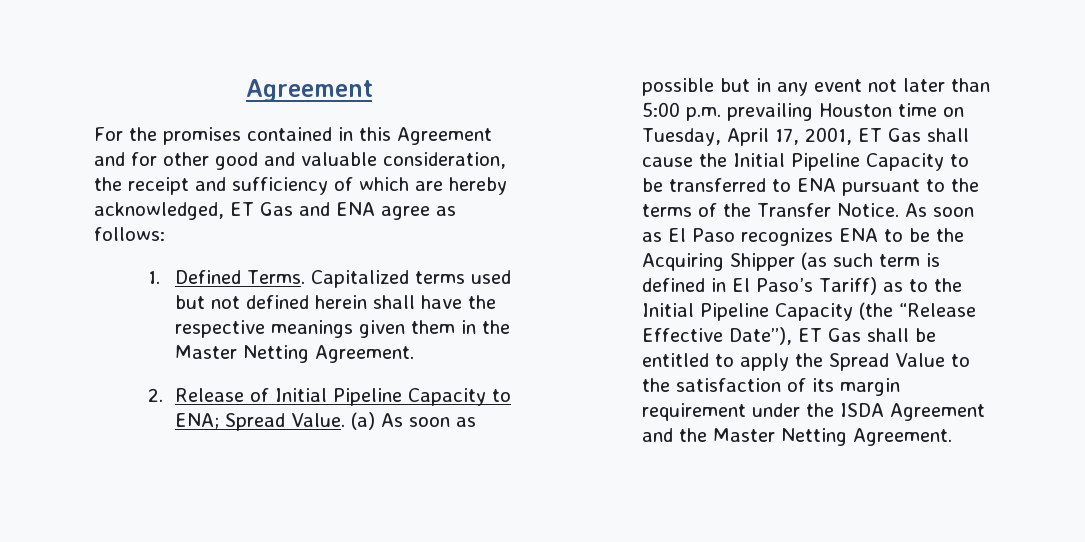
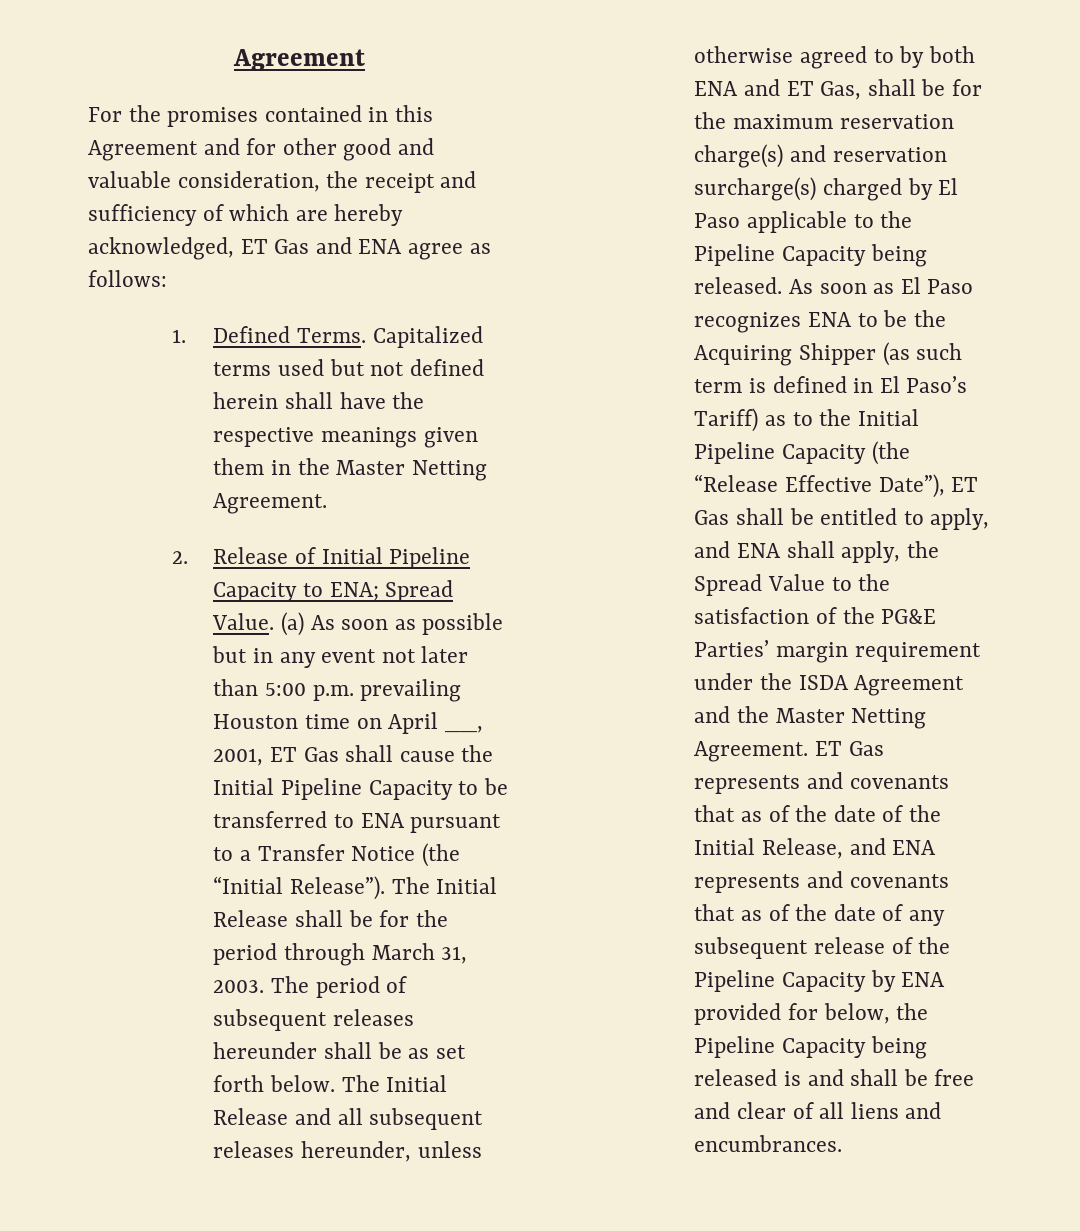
[641,128,799,146] Tuesday, April 17, -> [388,712,483,734] April __,
[950,178,979,192] [641,203,899,217] the terms of the Transfer Notice. -> [239,843,460,867] [213,876,498,900] [213,910,448,927] [213,943,468,966] [213,976,408,998] [213,1009,414,1031] [213,1042,466,1059] [213,1075,448,1092] [213,1108,484,1130] [213,1141,482,1162] [694,46,975,69] [694,79,982,100] [694,112,954,129] [694,144,947,168] [694,177,959,201] [694,211,913,233] [694,244,927,267] [694,277,783,294] a Transfer Notice (the “Initial Release”). The Initial Release shall be for the period through March 31, 2003. The period of subsequent releases hereunder shall be as set forth below. The Initial Release and all subsequent releases hereunder, unless otherwise agreed to by both ENA and ET Gas, shall be for the maximum reservation charge(s) and reservation surcharge(s) charged by El Paso applicable to the Pipeline Capacity being released.
[739,353,789,371] apply -> [930,508,990,530] [694,541,901,563] apply, and ENA shall apply,
[811,378,834,392] its -> [842,607,937,624] [694,640,770,657] the PG&E Parties’
(952, 437) none -> [814,741,884,756] [694,772,949,794] [694,805,941,822] [694,838,937,859] [694,871,949,893] [694,904,945,926] [694,937,951,959] [694,970,946,992] [694,1003,929,1025] [694,1036,927,1059] [694,1069,975,1086] [694,1102,942,1119] [694,1135,843,1152] ET Gas represents and covenants that as of the date of the Initial Release, and ENA represents and covenants that as of the date of any subsequent release of the Pipeline Capacity by ENA provided for below, the Pipeline Capacity being released is and shall be free and clear of all liens and encumbrances.

